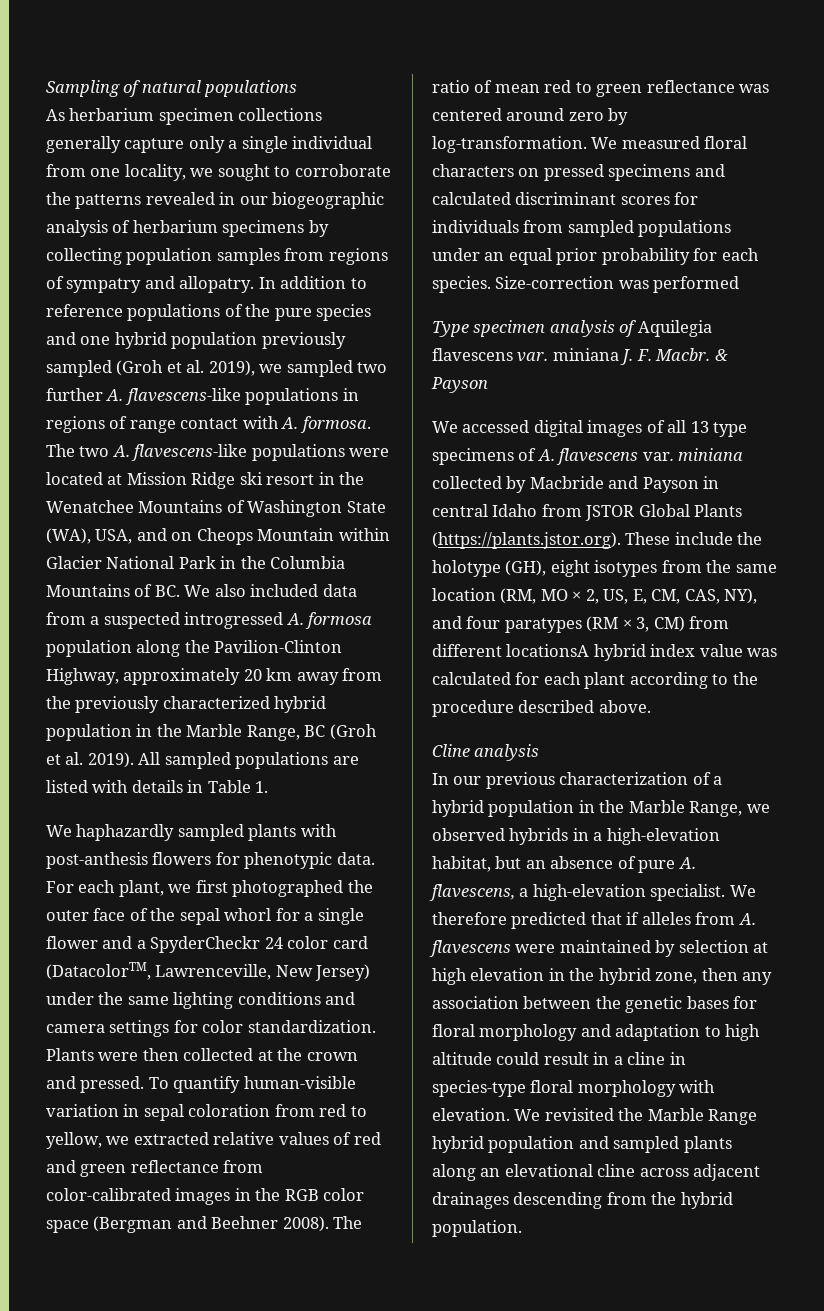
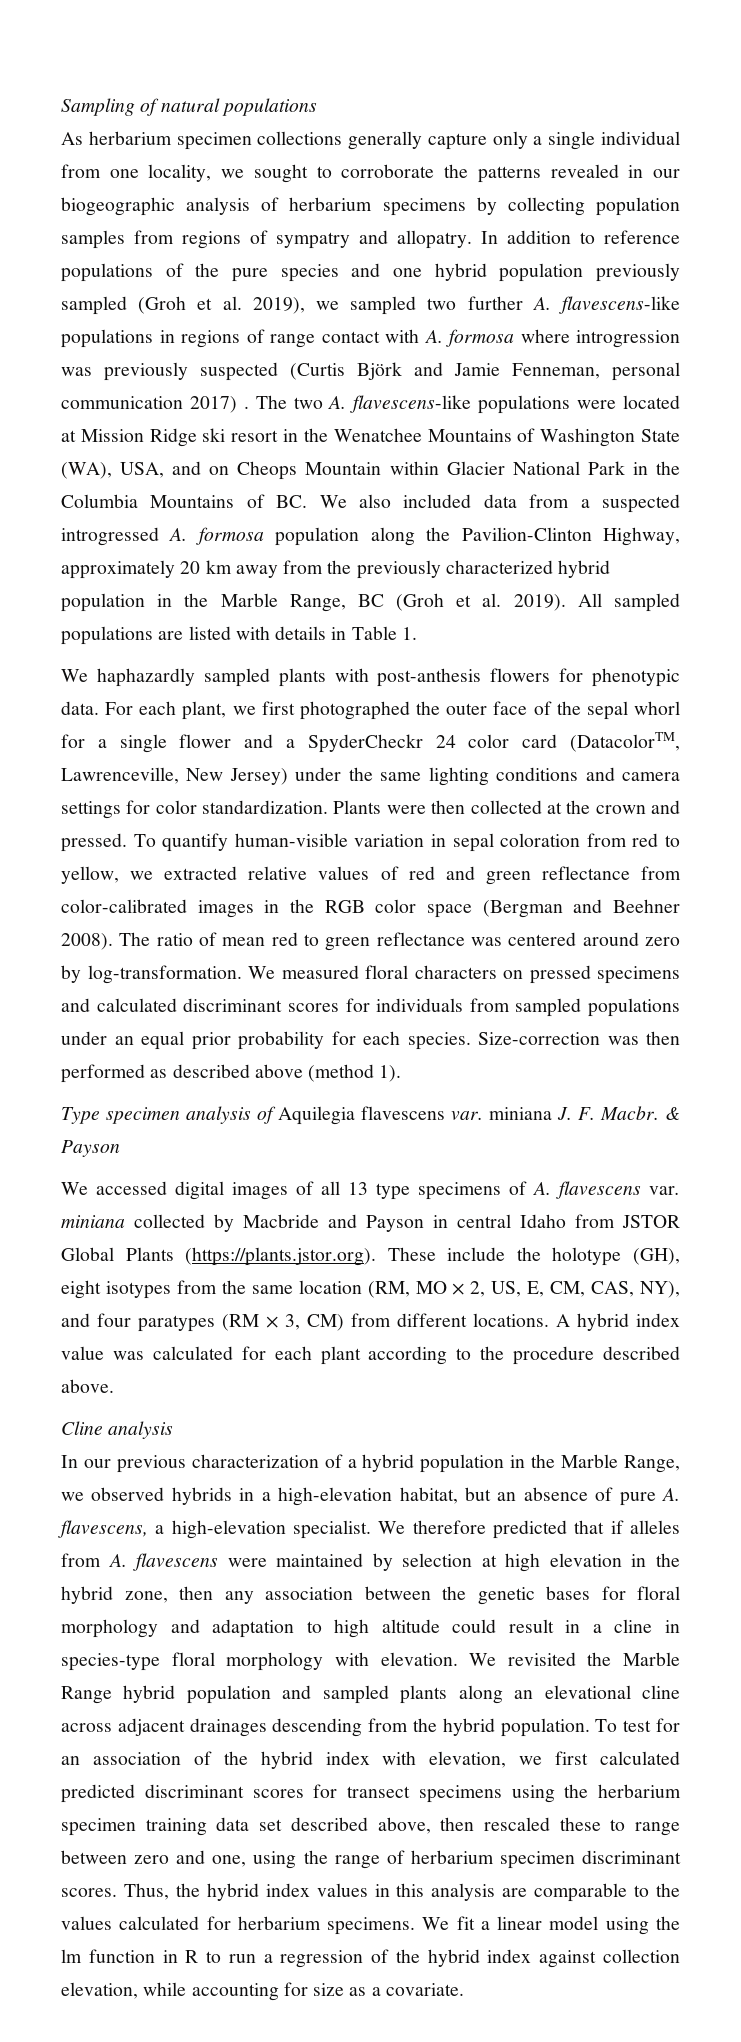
[299,416,371,433] formosa. -> [446,329,680,348] [61,362,680,381] [61,396,249,413] formosa where introgression was previously suspected (Curtis Björk and Jamie Fenneman, personal communication 2017) .
(649, 284) none -> [646,1031,680,1045] then
(740, 284) none -> [150,1064,402,1082] as described above (method 1).
[506,644,590,657] locationsA -> [473,1313,570,1327] locations. A
(522, 1228) none -> [595,1718,680,1732] [61,1751,680,1769] [61,1784,681,1803] [61,1817,680,1836] [61,1850,682,1869] [61,1883,680,1902] [61,1916,680,1935] [61,1949,680,1968] [61,1982,464,2001] To test for an association of the hybrid index with elevation, we first calculated predicted discriminant scores for transect specimens using the herbarium specimen training data set described above, then rescaled these to range between zero and one, using the range of herbarium specimen discriminant scores. Thus, the hybrid index values in this analysis are comparable to the values calculated for herbarium specimens. We fit a linear model using the lm function in R to run a regression of the hybrid index against collection elevation, while accounting for size as a covariate.

